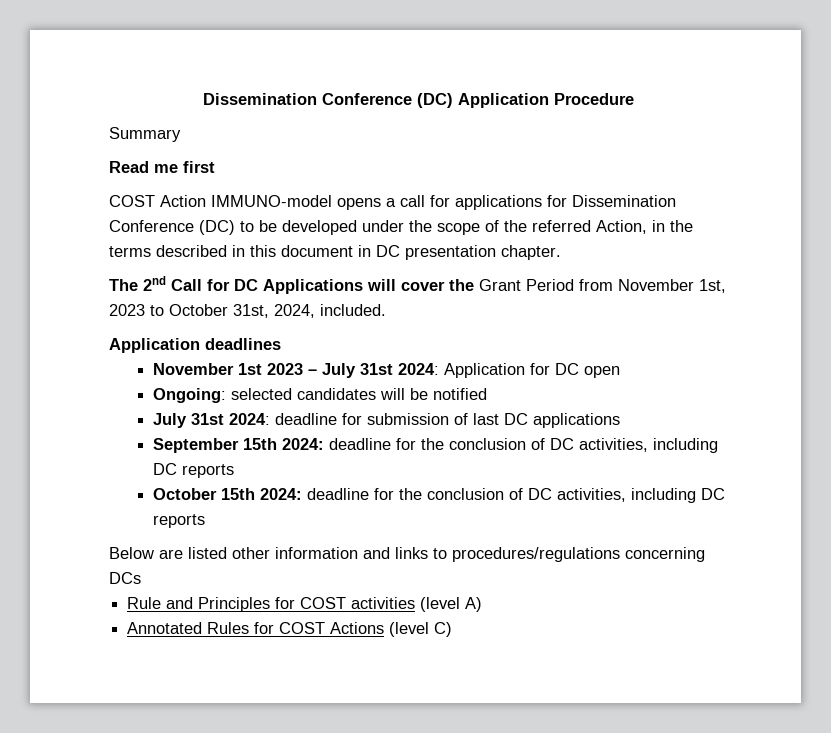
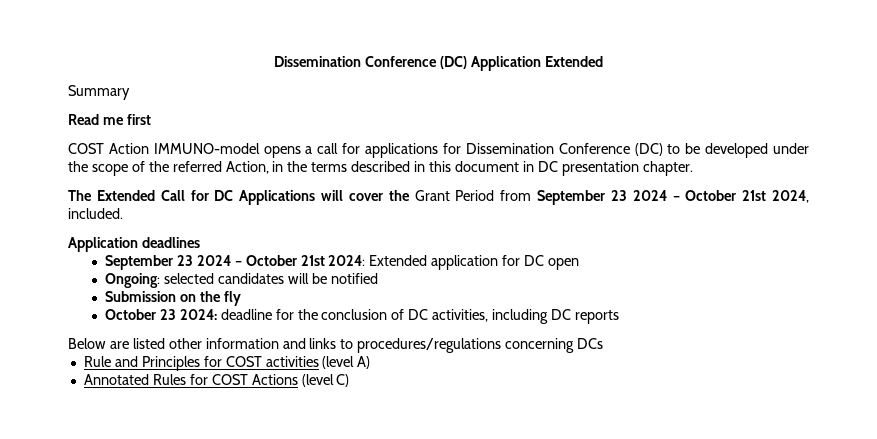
[553,93,634,105] Procedure -> [544,56,603,67] Extended
[143,276,166,291] 2nd -> [96,190,155,201] Extended
[618,279,726,293] [109,304,386,318] [109,338,281,353] [152,363,525,378] November 1st, 2023 to October 31st, 2024, included. // Application deadlines // November 1st 2023 – July 31st 2024: Application -> [536,190,810,205] [68,208,123,219] [68,237,200,252] [104,255,499,270] September 23 2024 – October 21st 2024, included. // Application deadlines // September 23 2024 – October 21st 2024: Extended application
[152,413,620,428] [152,438,718,453] [152,463,234,478] [152,488,255,500] July 31st 2024: deadline for submission of last DC applications // September 15th 2024: deadline for the conclusion of DC activities, including DC reports // October 15th -> [104,291,241,306] [104,309,176,320] Submission on the fly // October 23

